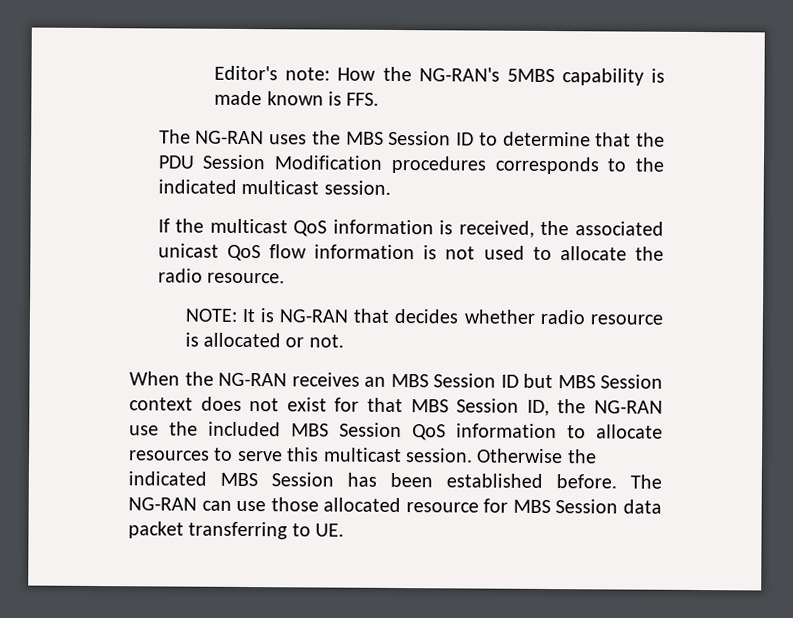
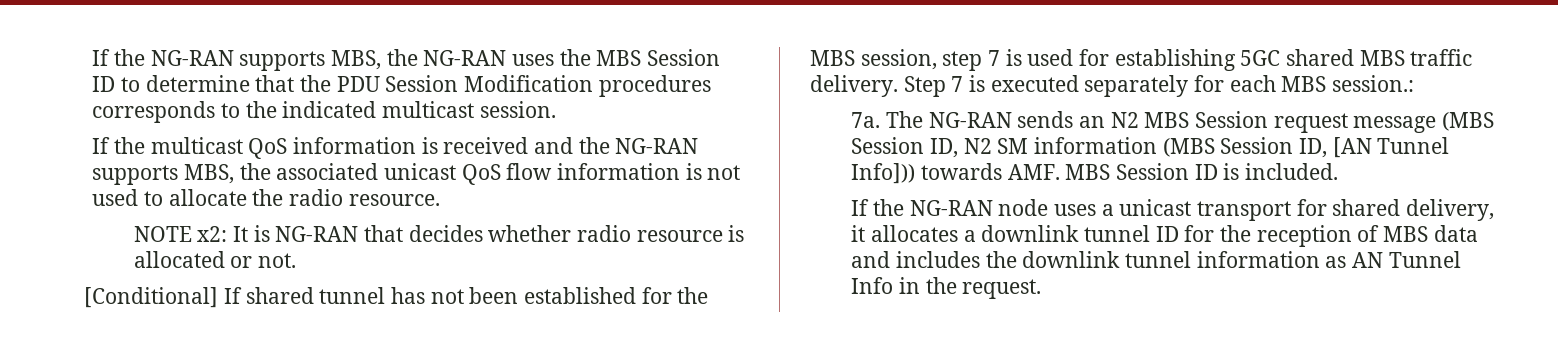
[214,65,665,86] [214,90,380,106] [158,129,191,144] Editor's note: How the NG-RAN's 5MBS capability is made known is FFS. // The -> [92,49,418,71] If the NG-RAN supports MBS, the
[458,220,535,238] received, -> [443,137,699,154] [92,164,234,185] received and the NG-RAN supports MBS,
[184,308,237,322] NOTE: -> [133,226,228,242] NOTE x2:
[129,371,663,389] [129,396,664,417] [129,421,663,441] [128,447,597,464] [128,471,662,489] [128,497,662,514] [128,521,345,540] When the NG-RAN receives an MBS Session ID but MBS Session context does not exist for that MBS Session ID, the NG-RAN use the included MBS Session QoS information to allocate resources to serve this multicast session. Otherwise the indicated MBS Session has been established before. The NG-RAN can use those allocated resource for MBS Session data packet transferring to UE. -> [84,287,709,308] [810,49,1473,71] [810,75,1415,97] [851,111,1494,133] [851,137,1450,158] [851,163,1338,184] [851,199,1494,221] [851,225,1478,247] [851,251,1461,268] [851,277,1042,299] [Conditional] If shared tunnel has not been established for the MBS session, step 7 is used for establishing 5GC shared MBS traffic delivery. Step 7 is executed separately for each MBS session.: // 7a. The NG-RAN sends an N2 MBS Session request message (MBS Session ID, N2 SM information (MBS Session ID, [AN Tunnel Info])) towards AMF. MBS Session ID is included. // If the NG-RAN node uses a unicast transport for shared delivery, it allocates a downlink tunnel ID for the reception of MBS data and includes the downlink tunnel information as AN Tunnel Info in the request.

